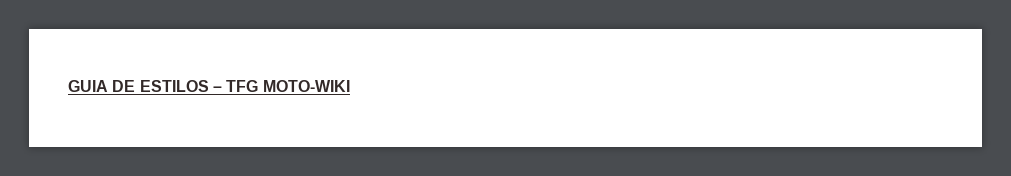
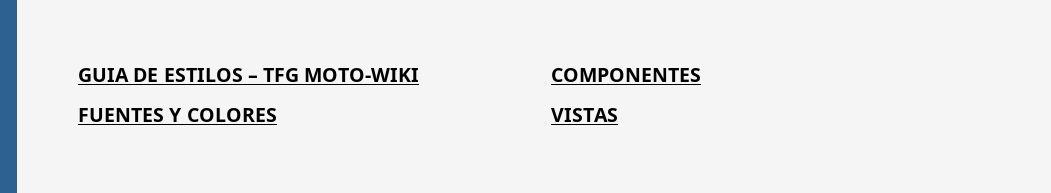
(350, 86) none -> [78,108,277,122] [551,68,701,82] [551,108,618,122] // FUENTES Y COLORES // COMPONENTES // VISTAS

